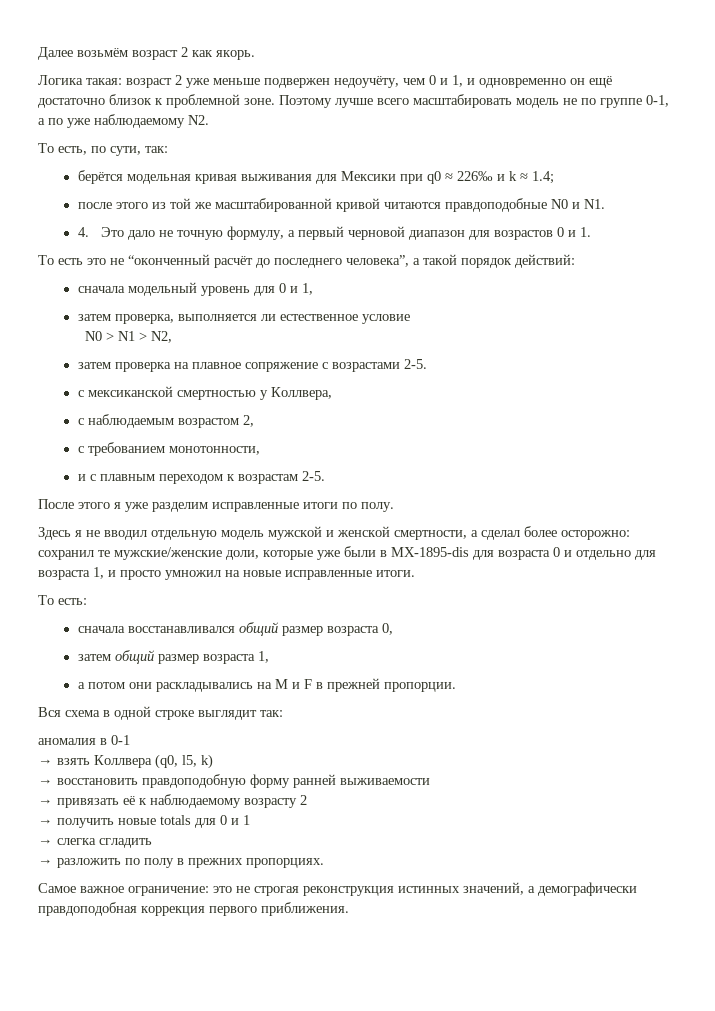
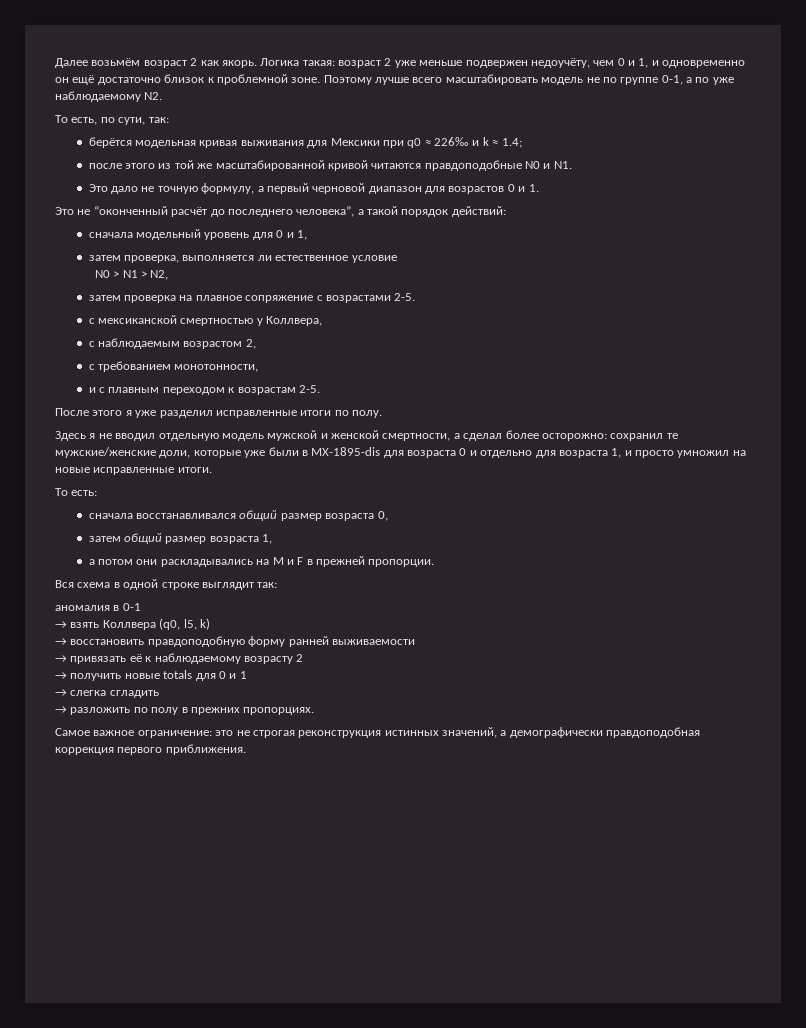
(255, 55) // -> (257, 64) none
[77,227,89,237] 4. -> (572, 165) none
[38,255,106,265] То есть это -> [55,207,74,215] Это
[152,502,208,512] разделим -> [159,410,213,418] разделил

